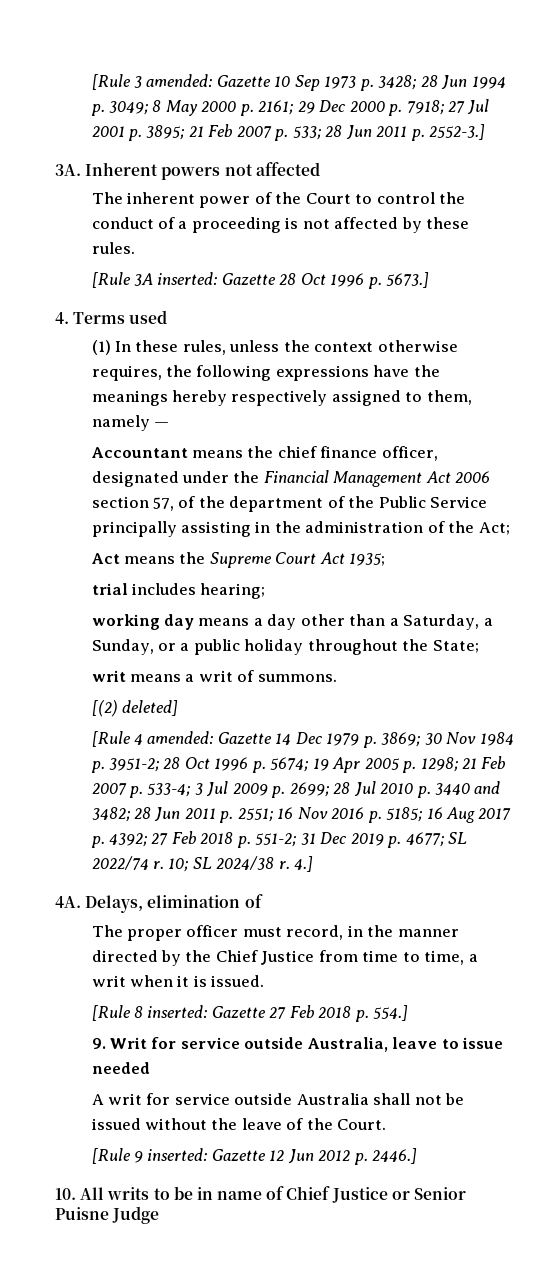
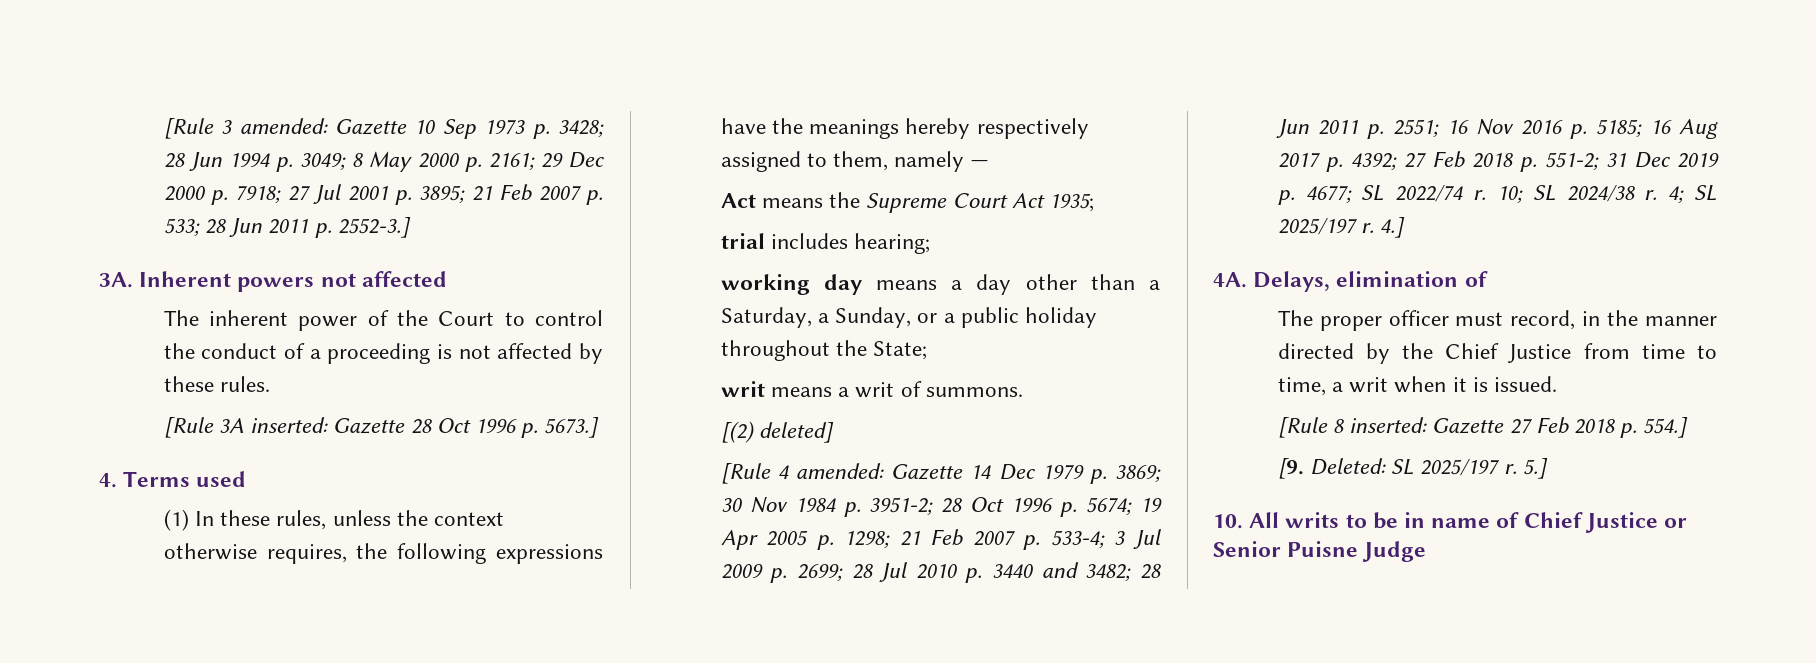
[91,446,438,461] [91,470,491,487] [91,496,488,512] [91,521,510,537] // Accountant means the chief finance officer, designated under the Financial Management Act 2006 section 57, of the department of the Public Service principally assisting in the administration of the Act; -> (988, 163) none
(290, 865) none -> [1668,185,1717,203] [1277,218,1374,235] 4; SL 2025/197 r.
[91,1037,504,1052] [91,1062,150,1074] [91,1093,465,1105] [91,1118,387,1130] [91,1148,418,1165] 9. Writ for service outside Australia, leave to issue needed // A writ for service outside Australia shall not be issued without the leave of the Court. // [Rule 9 inserted: Gazette 12 Jun 2012 p. 2446.] -> [1277,458,1548,479] [9. Deleted: SL 2025/197 r. 5.]

